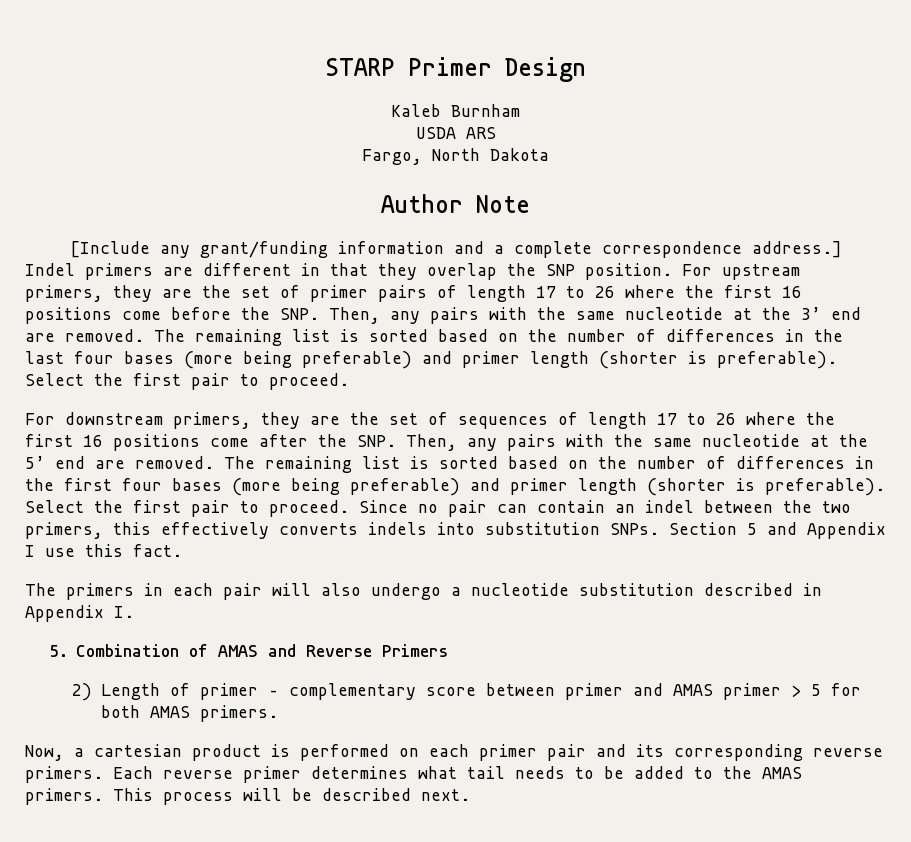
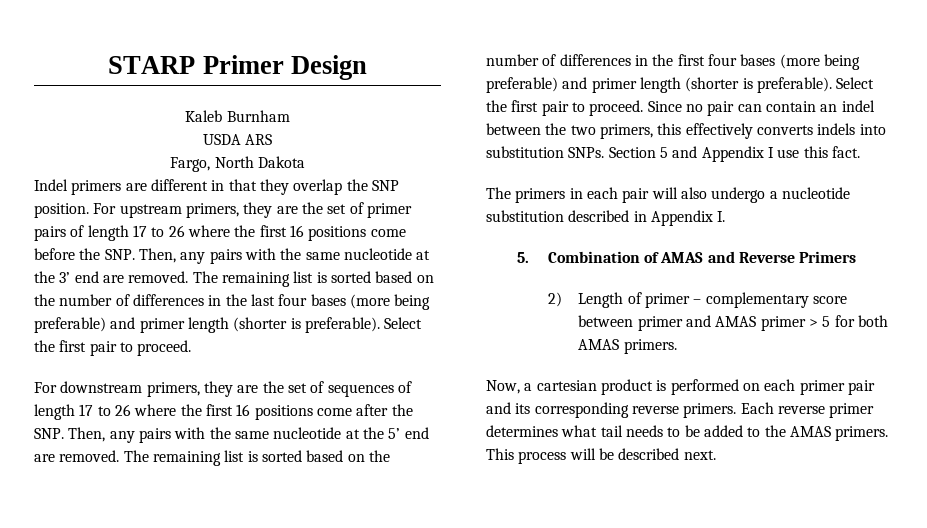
[381,194,530,213] [69,241,842,258] // Author Note // [Include any grant/funding information and a complete correspondence address.] -> (305, 162) none

